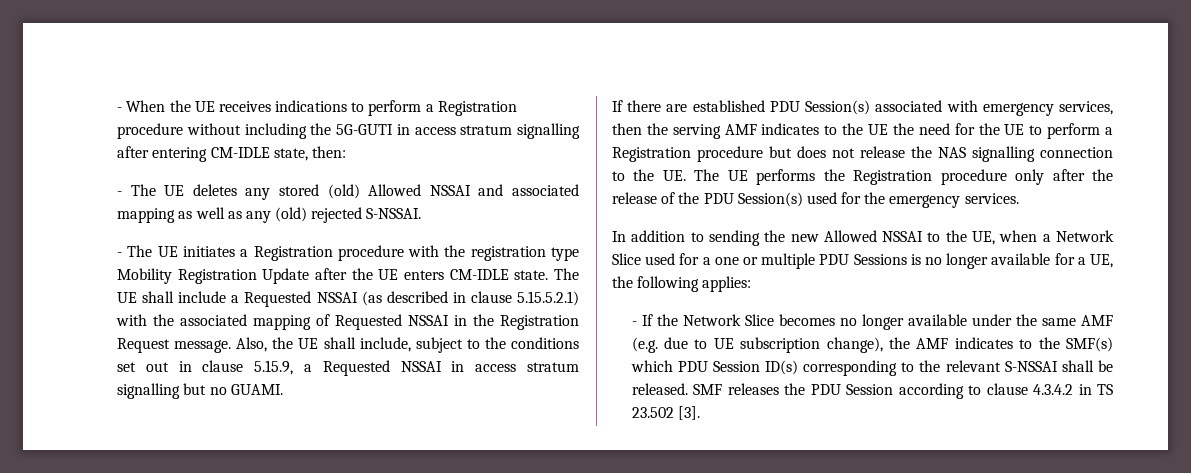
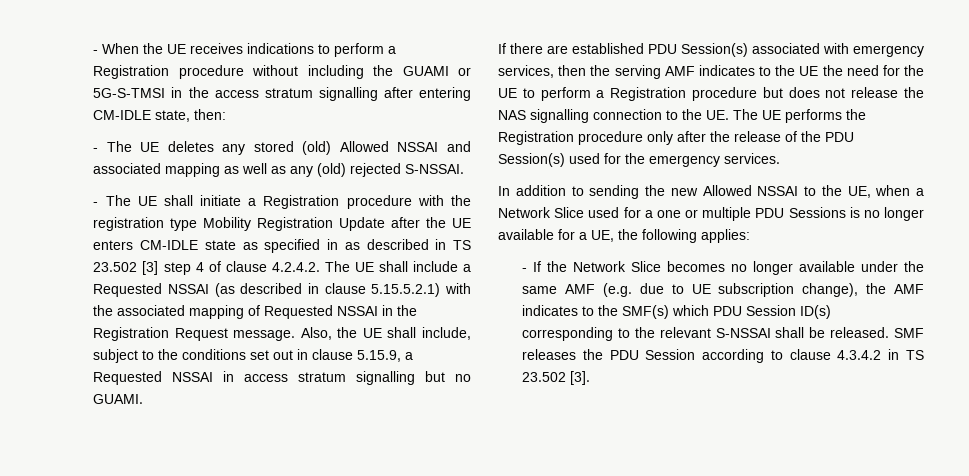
[336,124,410,135] 5G-GUTI in -> [402,66,471,76] [93,87,209,98] GUAMI or 5G-S-TMSI in the
[182,246,235,257] initiates -> [163,195,242,206] shall initiate
[514,270,549,280] state. -> [204,239,471,253] [93,261,320,275] state as specified in as described in TS 23.502 [3] step 4 of clause 4.2.4.2.

